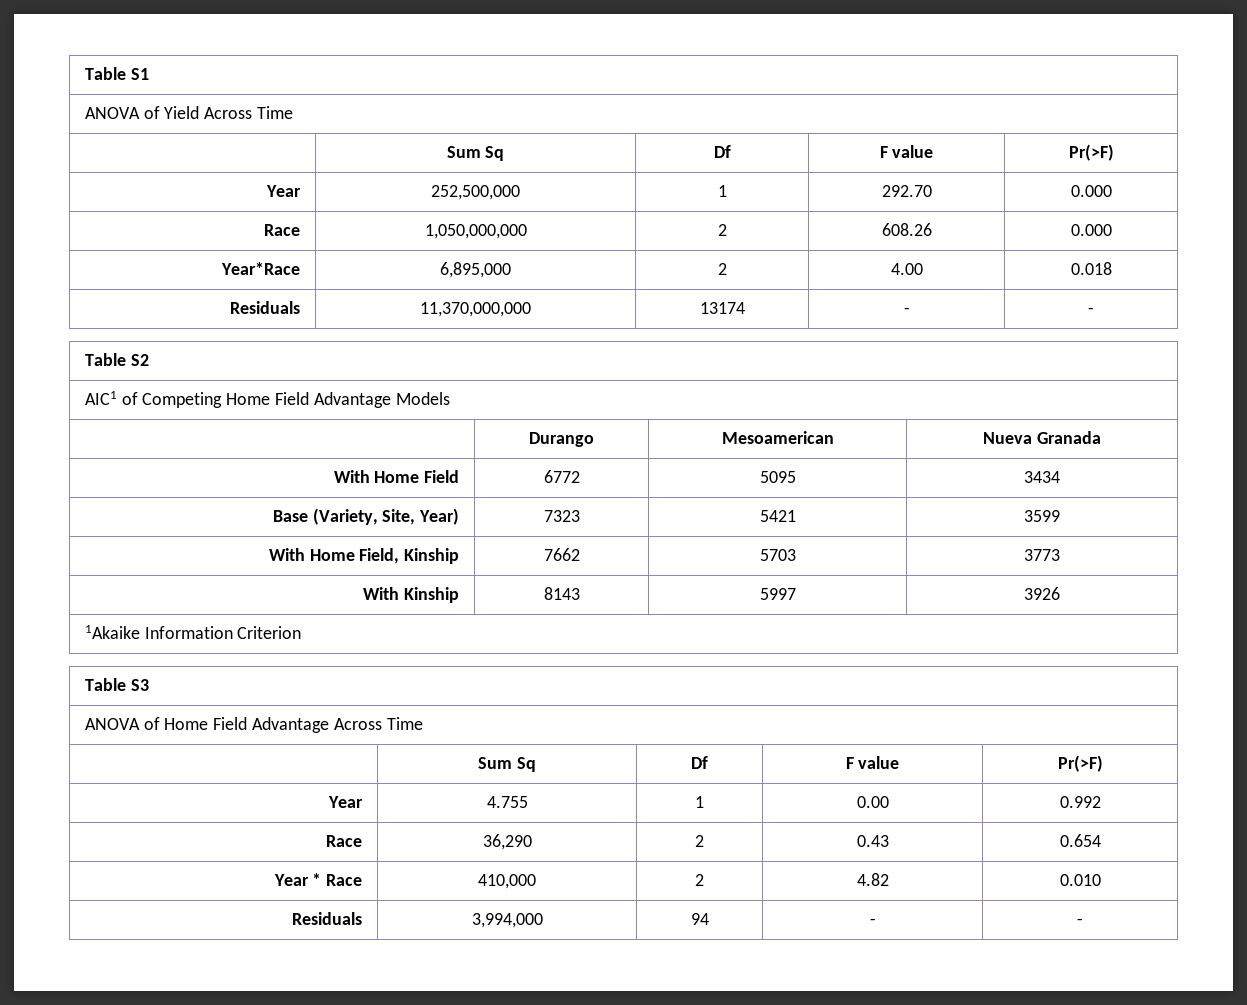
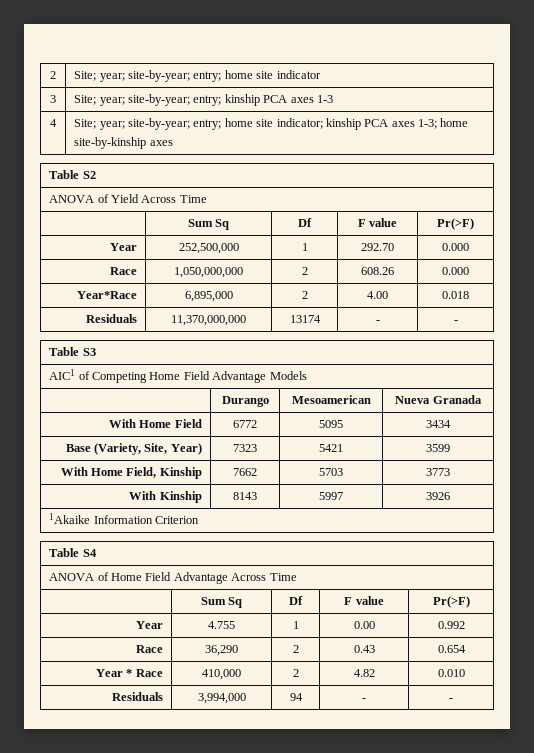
[84,67,149,80] Table S1 -> [50,71,56,79] [74,70,321,82] [50,95,56,103] [74,94,333,106] [50,119,57,127] [74,118,469,130] [74,137,173,149] [49,170,96,179] 2 | Site; year; site-by-year; entry; home site indicator // 3 | Site; year; site-by-year; entry; kinship PCA axes 1-3 // 4 | Site; year; site-by-year; entry; home site indicator; kinship PCA axes 1-3; home site-by-kinship axes // Table S2
[130,354,149,366] S2 -> [82,348,96,356] S3
[130,679,149,691] S3 -> [82,549,97,557] S4

